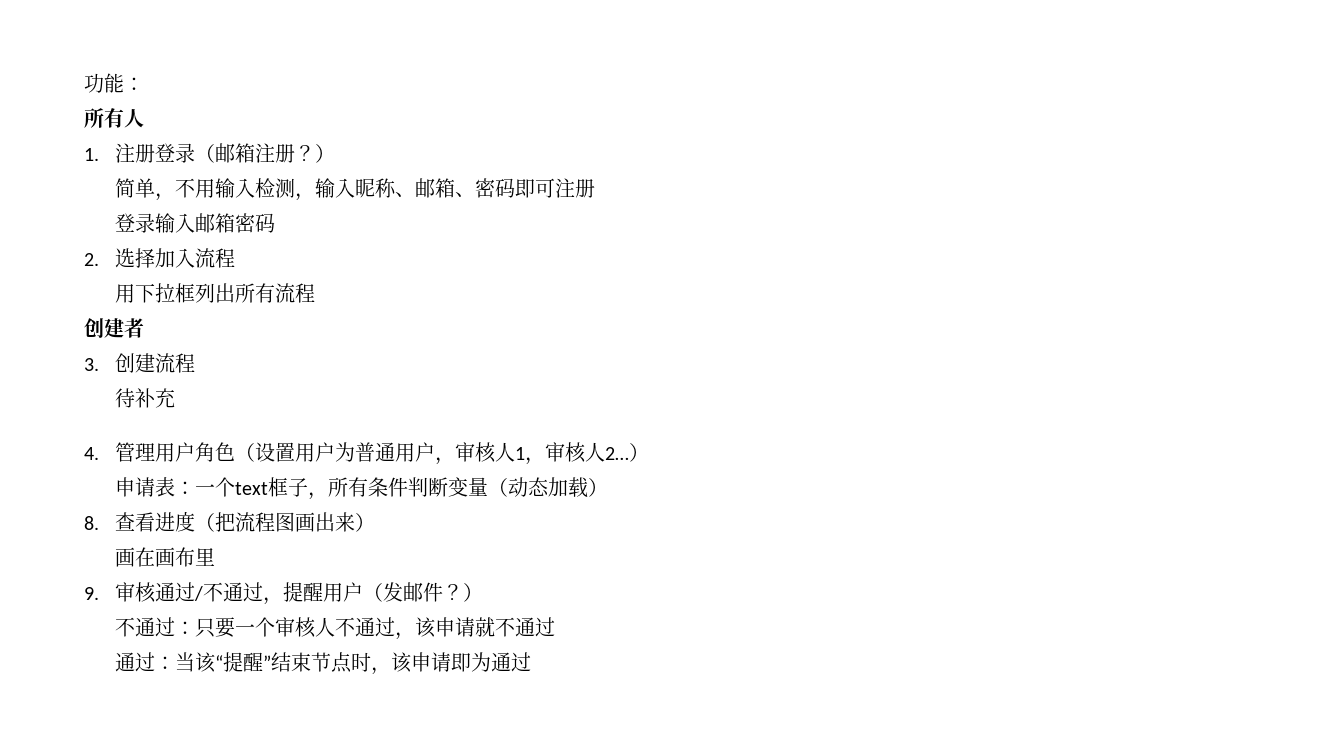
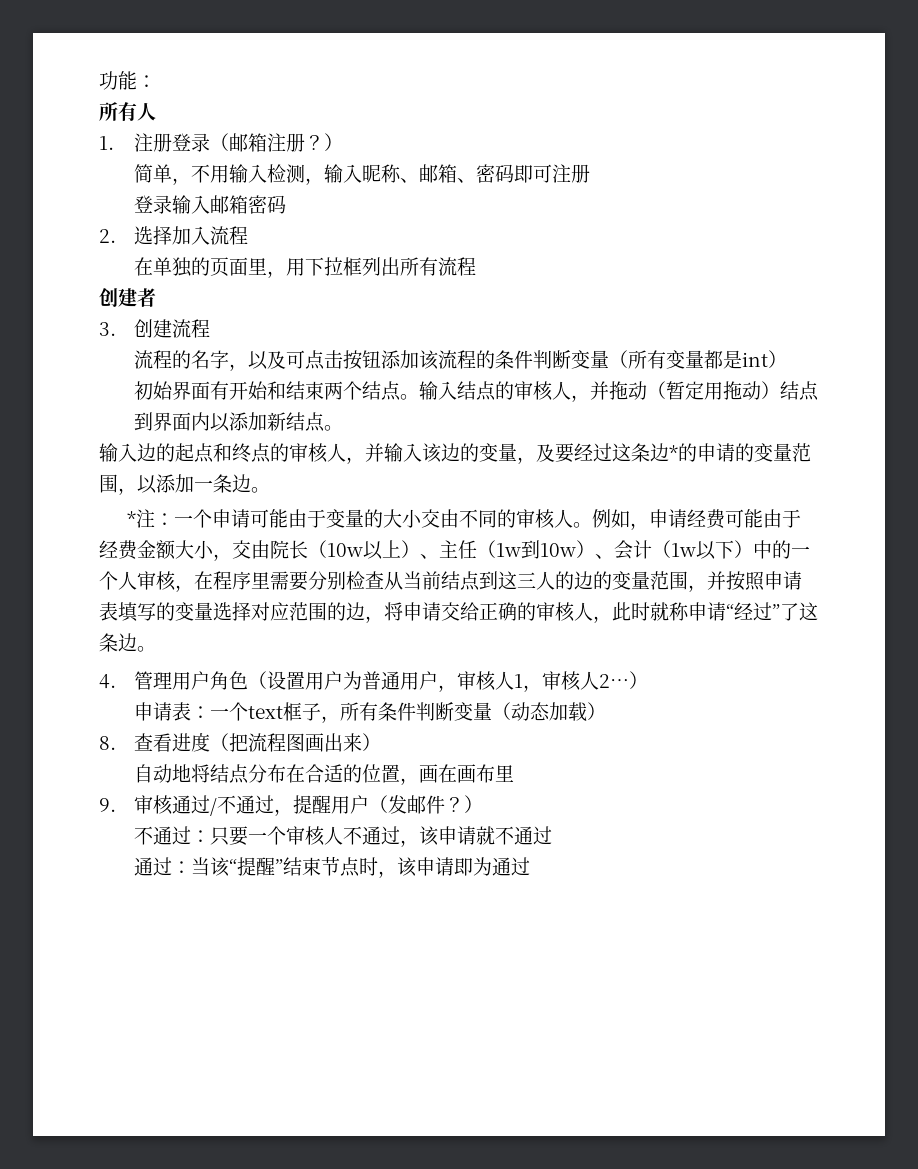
(235, 258) none -> [133,257,286,278] 在单独的页面里，
[114,388,175,408] 待补充 -> [133,350,787,371] [133,381,819,402] [133,412,343,432] [99,443,811,464] [99,474,270,495] [126,509,801,530] [99,540,810,561] [99,571,802,592] [99,602,818,623] [99,633,156,652] 流程的名字，以及可点击按钮添加该流程的条件判断变量（所有变量都是int） // 初始界面有开始和结束两个结点。输入结点的审核人，并拖动（暂定用拖动）结点到界面内以添加新结点。 // 输入边的起点和终点的审核人，并输入该边的变量，及要经过这条边*的申请的变量范围，以添加一条边。 // *注：一个申请可能由于变量的大小交由不同的审核人。例如，申请经费可能由于经费金额大小，交由院长（10w以上）、主任（1w到10w）、会计（1w以下）中的一个人审核，在程序里需要分别检查从当前结点到这三人的边的变量范围，并按照申请表填写的变量选择对应范围的边，将申请交给正确的审核人，此时就称申请“经过”了这条边。
(375, 522) none -> [133,764,419,785] 自动地将结点分布在合适的位置，

